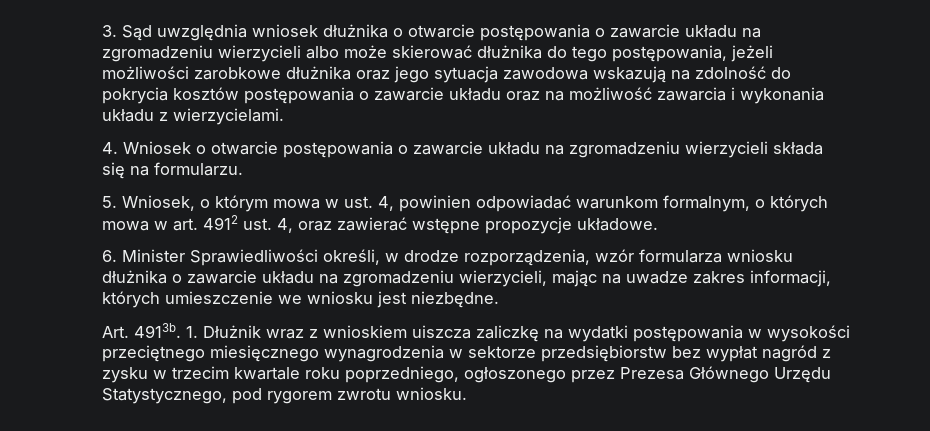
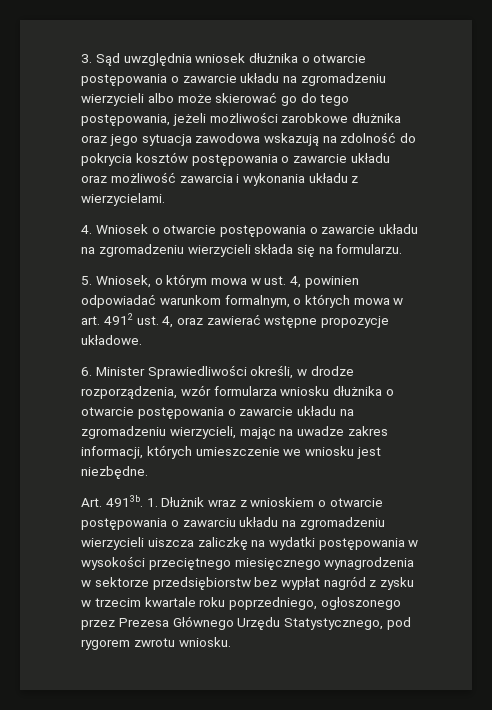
[477,45,543,59] dłużnika -> [280,96,297,106] go
[545,91,565,101] na -> (108, 179) none
(183, 278) none -> [81,407,236,419] otwarcie postępowania o
(408, 331) none -> [317,498,383,507] [81,517,385,530] [81,537,145,550] o otwarcie postępowania o zawarciu układu na zgromadzeniu wierzycieli

